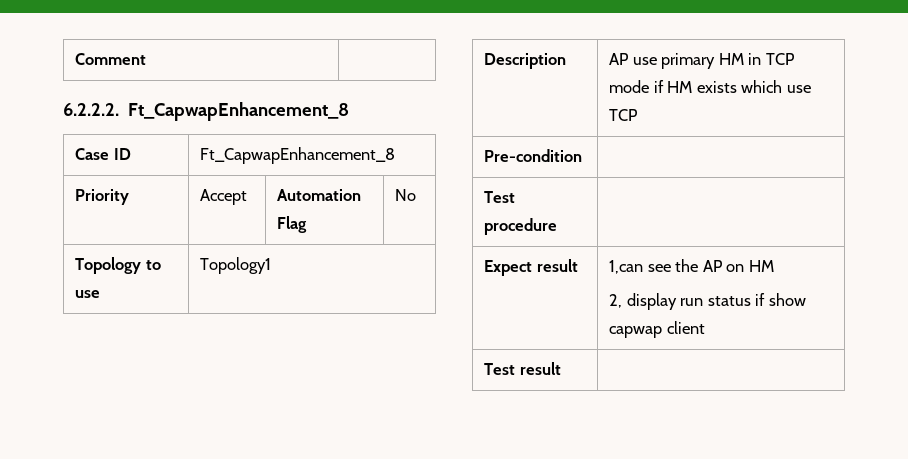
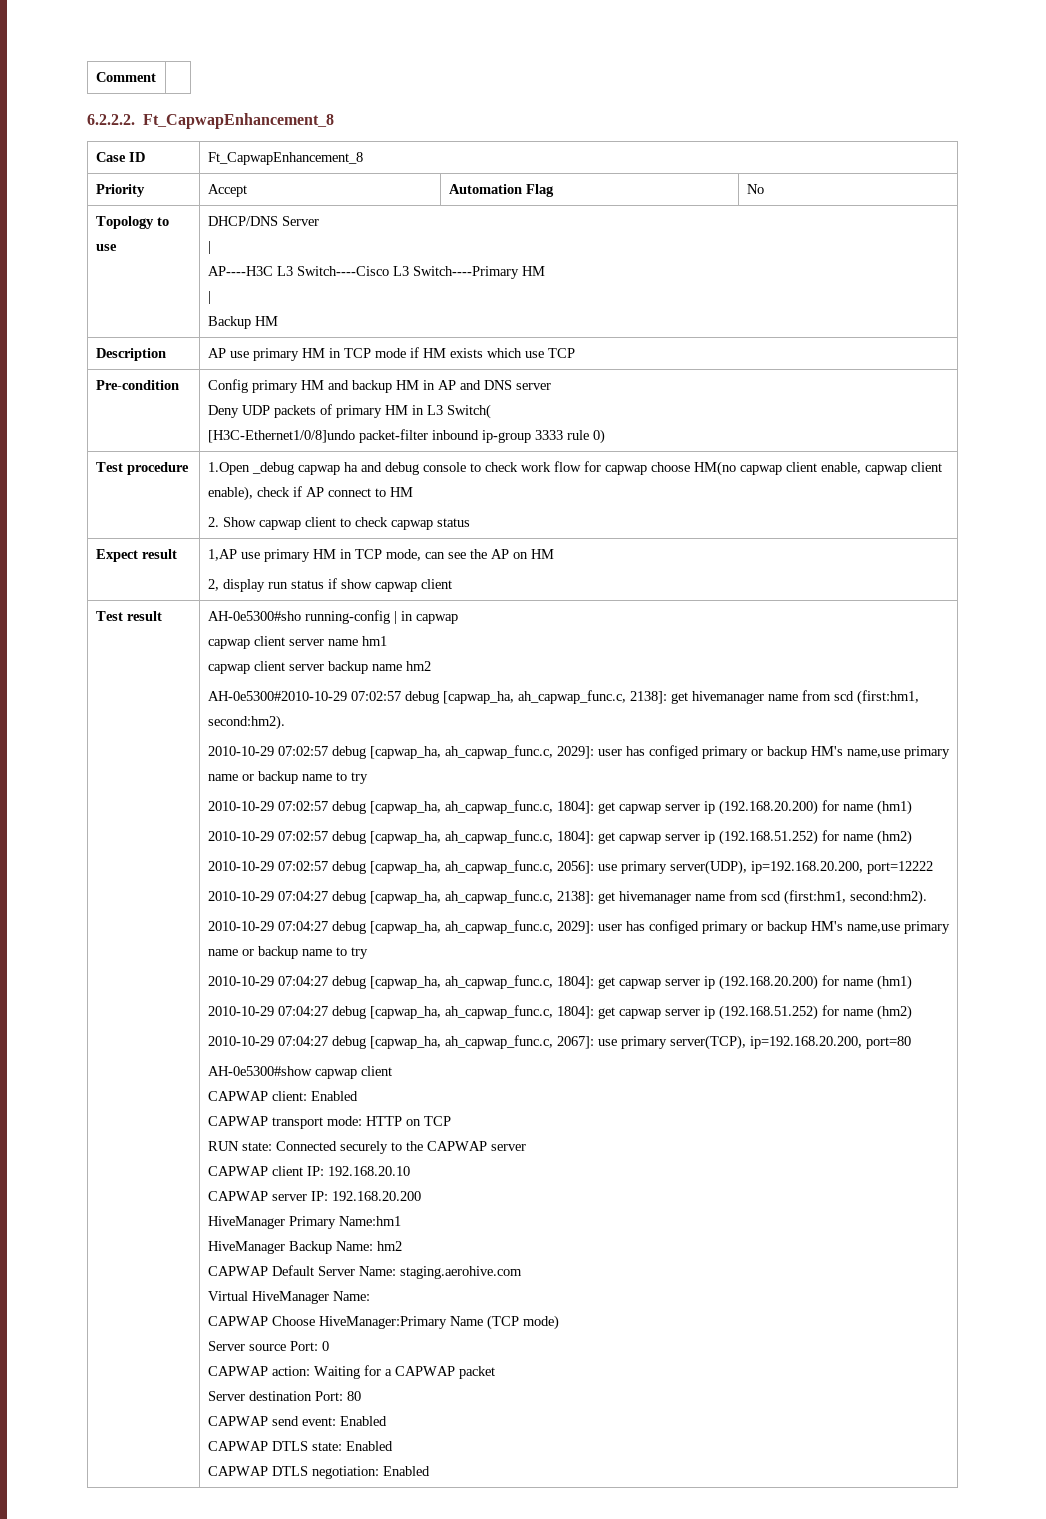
[200,257,272,274] Topology1 -> [207,216,319,226] [207,241,211,254] [207,266,545,279] [207,291,211,304] [207,316,278,329] DHCP/DNS Server // | // AP----H3C L3 Switch----Cisco L3 Switch----Primary HM // | // Backup HM
[484,191,516,203] [484,218,558,235] [484,259,578,276] [609,260,644,274] // Test procedure | // Expect result | 1,can -> [207,379,551,393] [207,404,491,419] [207,429,605,444] [95,462,189,475] [207,461,942,476] [207,486,413,501] [207,517,470,530] [95,549,177,562] [207,549,445,562] Config primary HM and backup HM in AP and DNS server // Deny UDP packets of primary HM in L3 Switch( // [H3C-Ethernet1/0/8]undo packet-filter inbound ip-group 3333 rule 0) // Test procedure | 1.Open _debug capwap ha and debug console to check work flow for capwap choose HM(no capwap client enable, capwap client enable), check if AP connect to HM // 2. Show capwap client to check capwap status // Expect result | 1,AP use primary HM in TCP mode, can
(561, 368) none -> [207,610,458,624] [207,636,387,649] [207,661,431,674] [207,690,919,705] [207,715,285,730] [207,745,950,759] [207,771,368,784] [207,800,912,815] [207,830,912,845] [207,860,933,875] [207,890,927,905] [207,920,950,934] [207,946,368,959] [207,975,912,990] [207,1005,912,1020] [207,1035,911,1050] [207,1066,392,1079] [207,1091,358,1101] [207,1116,451,1129] [207,1141,526,1154] [207,1166,410,1176] [207,1191,421,1201] [207,1216,401,1229] [207,1241,402,1254] [207,1265,522,1279] [207,1291,370,1304] [207,1315,559,1330] [207,1341,329,1351] [207,1365,495,1379] [207,1391,361,1401] [207,1416,387,1426] [207,1441,393,1451] [207,1466,430,1479] AH-0e5300#sho running-config | in capwap // capwap client server name hm1 // capwap client server backup name hm2 // AH-0e5300#2010-10-29 07:02:57 debug [capwap_ha, ah_capwap_func.c, 2138]: get hivemanager name from scd (first:hm1, second:hm2). // 2010-10-29 07:02:57 debug [capwap_ha, ah_capwap_func.c, 2029]: user has configed primary or backup HM's name,use primary name or backup name to try // 2010-10-29 07:02:57 debug [capwap_ha, ah_capwap_func.c, 1804]: get capwap server ip (192.168.20.200) for name (hm1) // 2010-10-29 07:02:57 debug [capwap_ha, ah_capwap_func.c, 1804]: get capwap server ip (192.168.51.252) for name (hm2) // 2010-10-29 07:02:57 debug [capwap_ha, ah_capwap_func.c, 2056]: use primary server(UDP), ip=192.168.20.200, port=12222 // 2010-10-29 07:04:27 debug [capwap_ha, ah_capwap_func.c, 2138]: get hivemanager name from scd (first:hm1, second:hm2). // 2010-10-29 07:04:27 debug [capwap_ha, ah_capwap_func.c, 2029]: user has configed primary or backup HM's name,use primary name or backup name to try // 2010-10-29 07:04:27 debug [capwap_ha, ah_capwap_func.c, 1804]: get capwap server ip (192.168.20.200) for name (hm1) // 2010-10-29 07:04:27 debug [capwap_ha, ah_capwap_func.c, 1804]: get capwap server ip (192.168.51.252) for name (hm2) // 2010-10-29 07:04:27 debug [capwap_ha, ah_capwap_func.c, 2067]: use primary server(TCP), ip=192.168.20.200, port=80 // AH-0e5300#show capwap client // CAPWAP client: Enabled // CAPWAP transport mode: HTTP on TCP // RUN state: Connected securely to the CAPWAP server // CAPWAP client IP: 192.168.20.10 // CAPWAP server IP: 192.168.20.200 // HiveManager Primary Name:hm1 // HiveManager Backup Name: hm2 // CAPWAP Default Server Name: staging.aerohive.com // Virtual HiveManager Name: // CAPWAP Choose HiveManager:Primary Name (TCP mode) // Server source Port: 0 // CAPWAP action: Waiting for a CAPWAP packet // Server destination Port: 80 // CAPWAP send event: Enabled // CAPWAP DTLS state: Enabled // CAPWAP DTLS negotiation: Enabled

